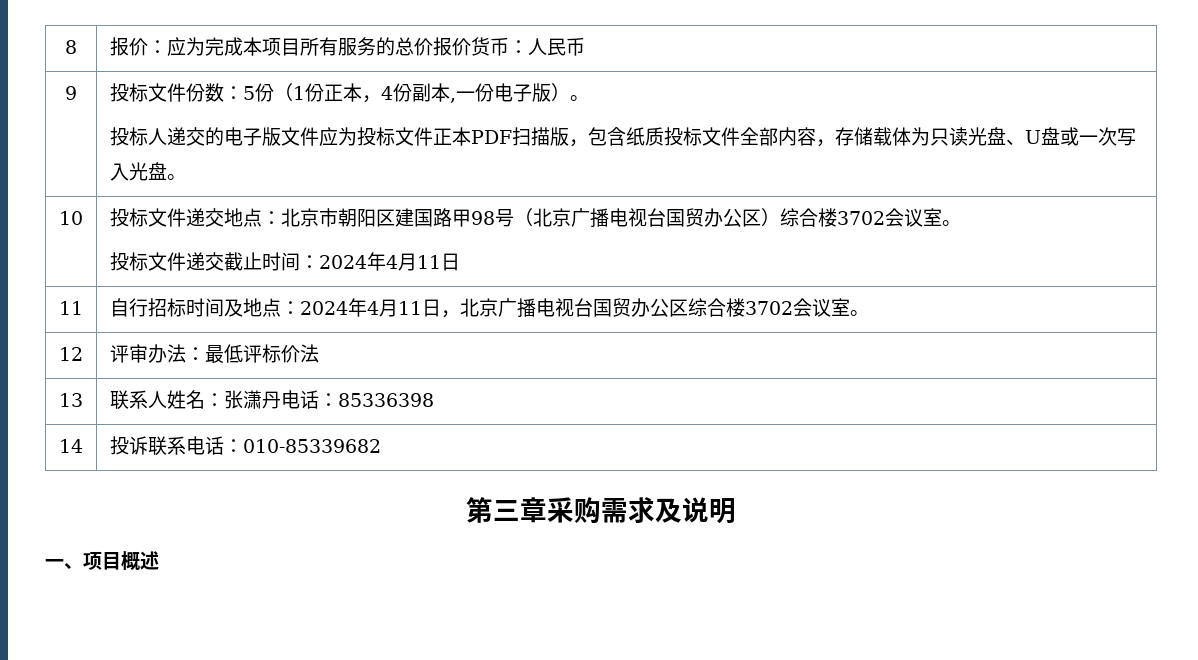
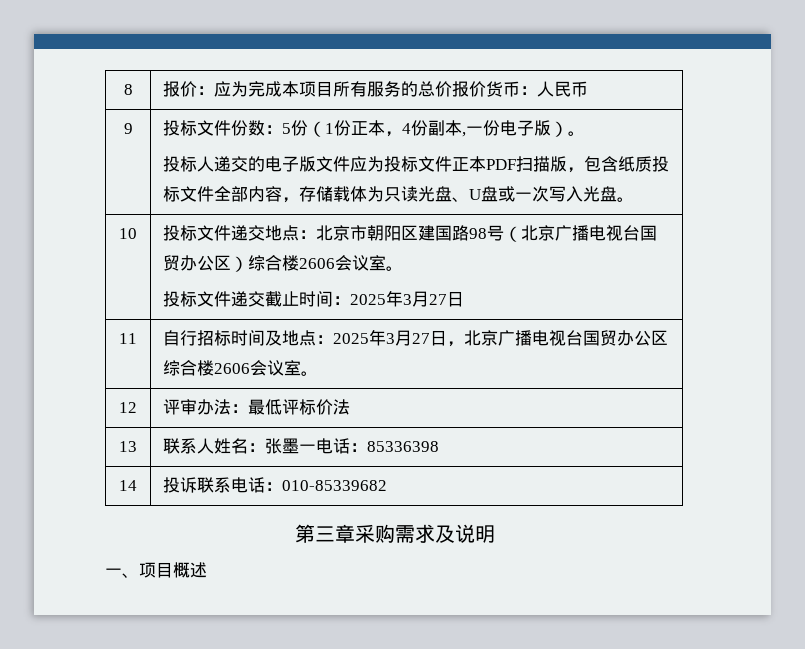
[451,209,471,227] 甲 -> (470, 233) none
[836,211,885,225] 3702 -> [299,258,336,269] 2606
[318,252,441,271] 2024年4月11 -> [350,290,448,307] 2025年3月27
[299,298,422,317] 2024年4月11 -> [333,329,431,346] 2025年3月27
[744,301,793,315] 3702 -> [214,363,251,374] 2606
[242,390,281,409] 潇丹 -> [282,438,317,454] 墨一

